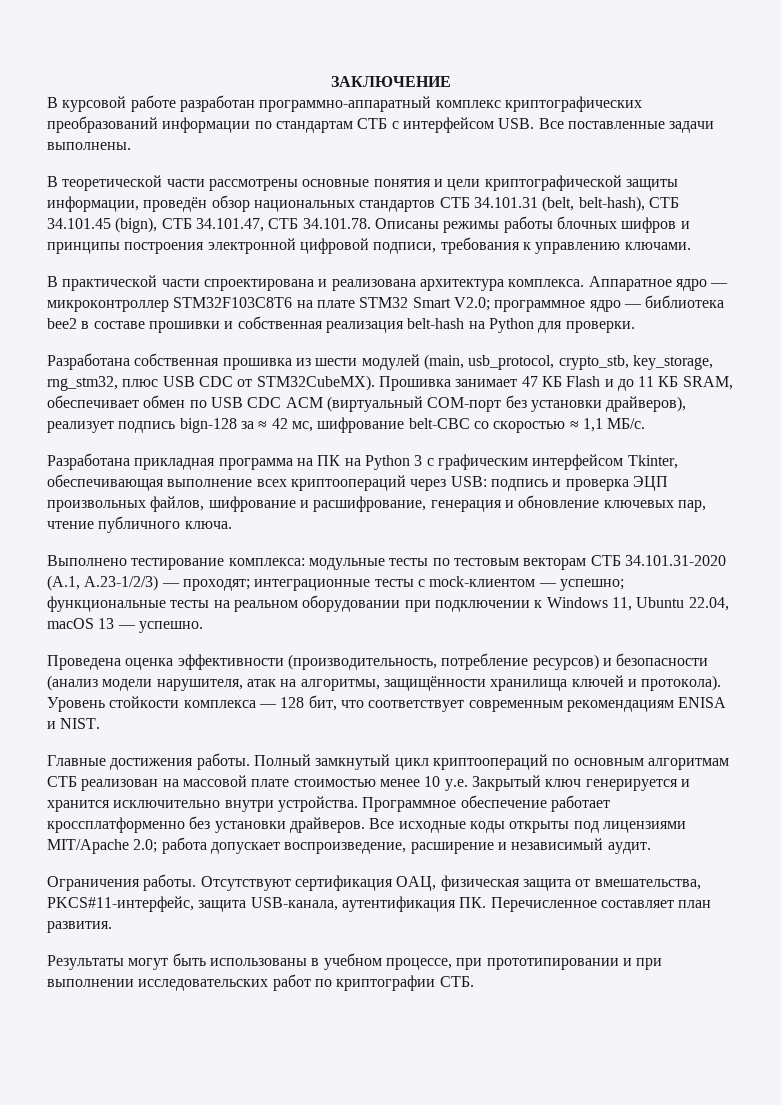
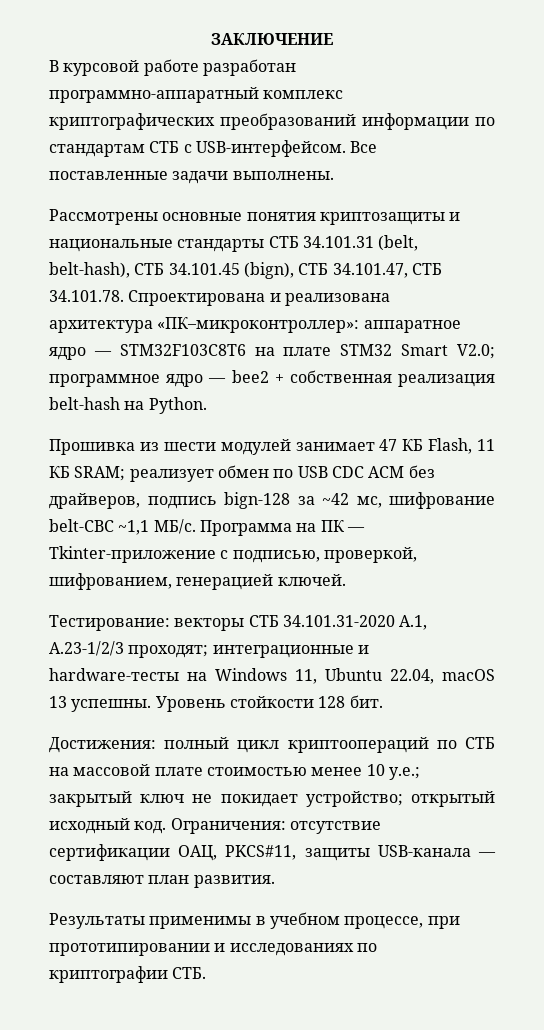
[402,117,535,133] интерфейсом USB. -> [195,140,346,157] USB-интерфейсом.
[47,175,678,191] [47,195,436,212] В теоретической части рассмотрены основные понятия и цели криптографической защиты информации, проведён обзор национальных стандартов -> [49,209,461,225] [49,239,265,252] Рассмотрены основные понятия криптозащиты и национальные стандарты
[374,216,690,233] [47,237,691,254] [47,275,314,291] Описаны режимы работы блочных шифров и принципы построения электронной цифровой подписи, требования к управлению ключами. // В практической части спроектирована -> [128,290,266,306] Спроектирована
[508,276,729,291] [47,300,169,312] комплекса. Аппаратное ядро — микроконтроллер -> [157,317,461,333] [49,347,112,360] «ПК–микроконтроллер»: аппаратное ядро —
[645,295,725,308] [47,316,635,333] [47,353,713,370] [47,375,733,391] [47,395,139,408] библиотека bee2 в составе прошивки и собственная реализация belt-hash на Python для проверки. // Разработана собственная прошивка из шести модулей (main, usb_protocol, crypto_stb, key_storage, rng_stm32, плюс USB CDC от STM32CubeMX). Прошивка занимает 47 КБ Flash и до 11 КБ SRAM, обеспечивает -> [231,370,496,387] [49,397,207,414] [49,438,495,455] [49,466,214,482] bee2 + собственная реализация belt-hash на Python. // Прошивка из шести модулей занимает 47 КБ Flash, 11 КБ SRAM; реализует
[326,395,687,412] [47,421,114,433] (виртуальный COM-порт без установки драйверов), реализует -> [408,465,435,478] [49,493,140,509] без драйверов,
[258,418,288,429] ≈ 42 -> [322,493,349,505] ~42
[473,418,646,433] [47,453,678,470] [47,474,668,491] [47,495,706,512] [47,516,232,533] [47,555,726,570] [47,575,624,591] [47,595,543,612] со скоростью ≈ 1,1 МБ/с. // Разработана прикладная программа на ПК на Python 3 с графическим интерфейсом Tkinter, обеспечивающая выполнение всех криптоопераций через USB: подпись и проверка ЭЦП произвольных файлов, шифрование и расшифрование, генерация и обновление ключевых пар, чтение публичного ключа. // Выполнено тестирование комплекса: модульные тесты по тестовым векторам СТБ 34.101.31-2020 (А.1, А.23-1/2/3) — проходят; интеграционные тесты с mock-клиентом — успешно; функциональные тесты на реальном оборудовании при подключении к -> [118,519,365,536] [49,546,417,563] [49,573,346,590] [49,615,428,631] [49,641,369,658] [49,668,207,681] ~1,1 МБ/с. Программа на ПК — Tkinter-приложение с подписью, проверкой, шифрованием, генерацией ключей. // Тестирование: векторы СТБ 34.101.31-2020 А.1, А.23-1/2/3 проходят; интеграционные и hardware-тесты на
[117,621,203,633] [47,653,709,670] [47,675,722,691] [47,695,727,712] [47,718,101,729] [47,753,729,770] [47,776,159,791] — успешно. // Проведена оценка эффективности (производительность, потребление ресурсов) и безопасности (анализ модели нарушителя, атак на алгоритмы, защищённости хранилища ключей и протокола). Уровень стойкости комплекса — 128 бит, что соответствует современным рекомендациям ENISA и NIST. // Главные достижения работы. Полный замкнутый цикл криптоопераций по основным алгоритмам СТБ реализован -> [71,695,383,712] [49,737,495,753] успешны. Уровень стойкости 128 бит. // Достижения: полный цикл криптоопераций по СТБ
[444,775,690,791] [47,795,610,812] [47,816,686,833] [47,837,651,854] [47,874,701,891] [47,896,674,912] у.е. Закрытый ключ генерируется и хранится исключительно внутри устройства. Программное обеспечение работает кроссплатформенно без установки драйверов. Все исходные коды открыты под лицензиями MIT/Apache 2.0; работа допускает воспроизведение, расширение и независимый аудит. // Ограничения работы. Отсутствуют сертификация ОАЦ, физическая защита от вмешательства, PKCS#11-интерфейс, защита USB-канала, аутентификация ПК. Перечисленное составляет -> [388,767,420,780] [49,791,495,807] [49,818,381,834] [49,844,496,861] [49,875,144,884] у.е.; закрытый ключ не покидает устройство; открытый исходный код. Ограничения: отсутствие сертификации ОАЦ, PKCS#11, защиты USB-канала — составляют
[128,953,307,970] могут быть использованы -> [149,916,252,929] применимы
[636,958,663,970] [47,974,311,991] при выполнении исследовательских работ -> [229,943,354,956] исследованиях

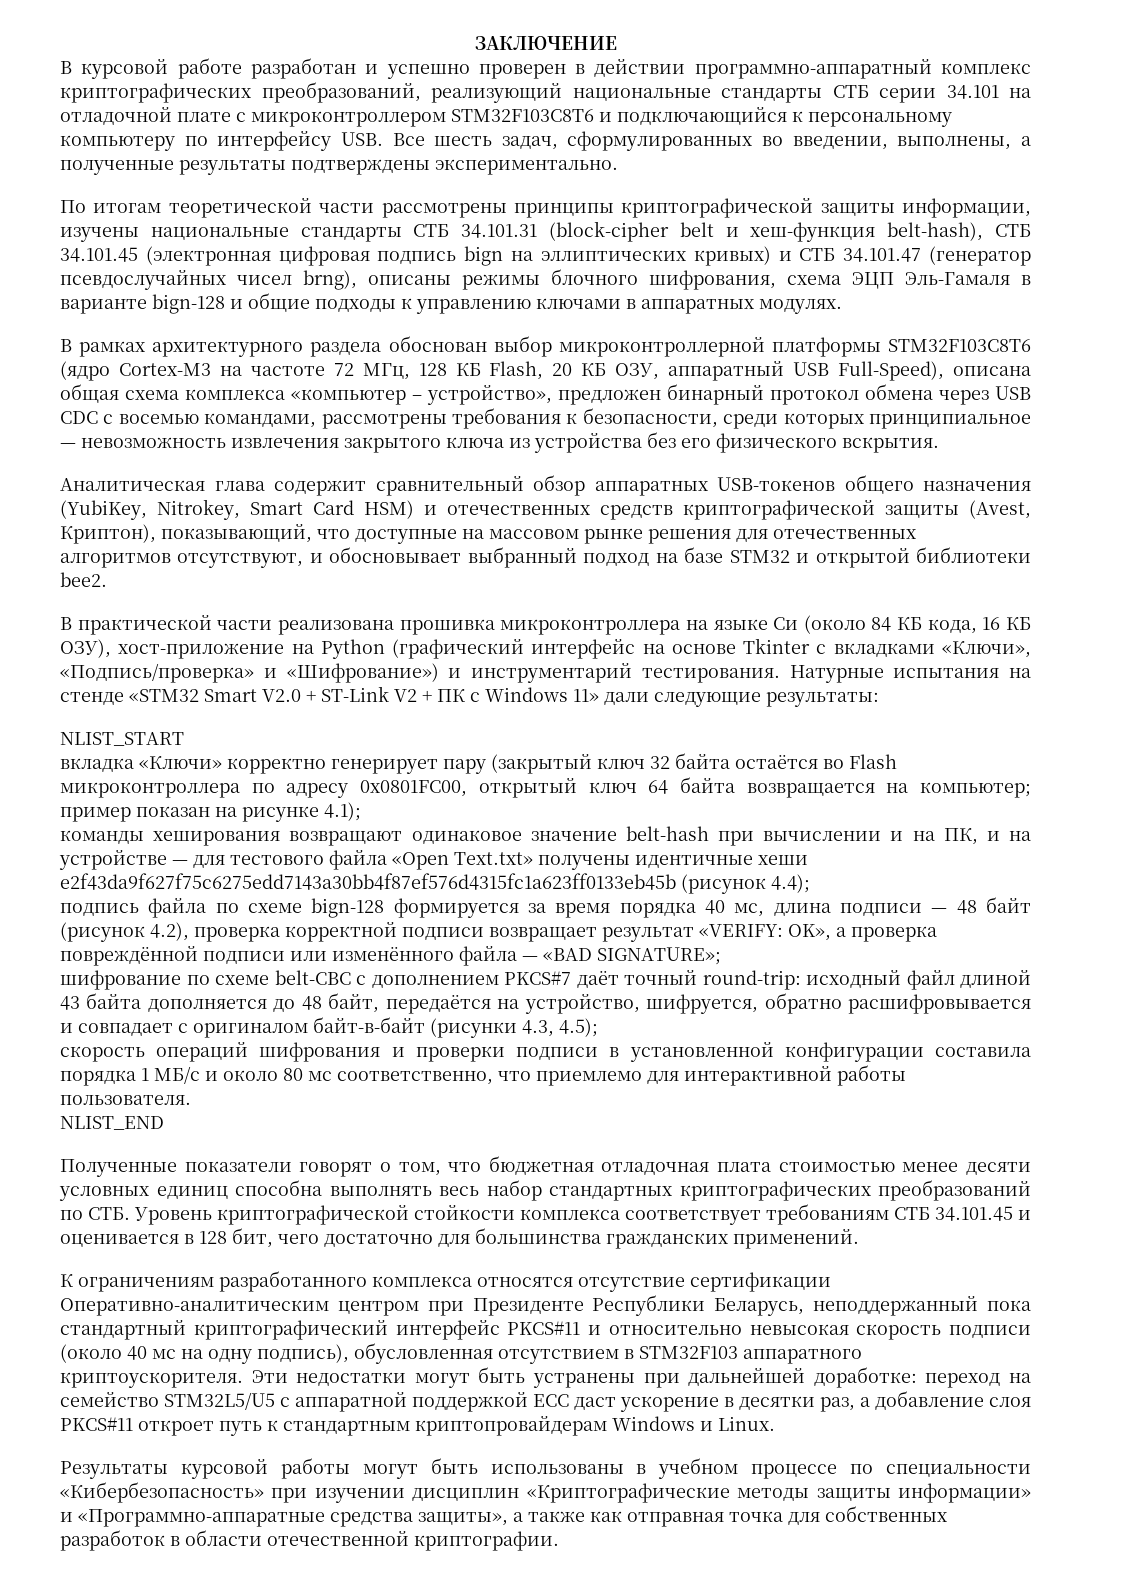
[49,87,344,103] [49,113,495,130] [49,140,378,157] [49,171,334,184] [49,209,461,225] [49,235,419,252] [49,262,442,279] [49,290,390,306] [49,317,461,333] [49,344,495,360] [49,370,496,387] [49,397,207,414] [49,438,495,455] [49,465,435,482] [49,492,495,509] [49,519,365,536] [49,546,417,563] [49,573,346,590] [49,615,428,631] [49,641,369,658] [49,668,495,684] [49,695,383,712] [49,737,495,753] [49,764,420,780] [49,791,495,807] [49,818,381,834] [49,844,496,861] [49,875,275,888] [49,912,460,929] [49,943,377,956] [49,966,207,983] программно-аппаратный комплекс криптографических преобразований информации по стандартам СТБ с USB-интерфейсом. Все поставленные задачи выполнены. // Рассмотрены основные понятия криптозащиты и национальные стандарты СТБ 34.101.31 (belt, belt-hash), СТБ 34.101.45 (bign), СТБ 34.101.47, СТБ 34.101.78. Спроектирована и реализована архитектура «ПК–микроконтроллер»: аппаратное ядро — STM32F103C8T6 на плате STM32 Smart V2.0; программное ядро — bee2 + собственная реализация belt-hash на Python. // Прошивка из шести модулей занимает 47 КБ Flash, 11 КБ SRAM; реализует обмен по USB CDC ACM без драйверов, подпись bign-128 за ~42 мс, шифрование belt-CBC ~1,1 МБ/с. Программа на ПК — Tkinter-приложение с подписью, проверкой, шифрованием, генерацией ключей. // Тестирование: векторы СТБ 34.101.31-2020 А.1, А.23-1/2/3 проходят; интеграционные и hardware-тесты на Windows 11, Ubuntu 22.04, macOS 13 успешны. Уровень стойкости 128 бит. // Достижения: полный цикл криптоопераций по СТБ на массовой плате стоимостью менее 10 у.е.; закрытый ключ не покидает устройство; открытый исходный код. Ограничения: отсутствие сертификации ОАЦ, PKCS#11, защиты USB-канала — составляют план развития. // Результаты применимы в учебном процессе, при прототипировании и исследованиях по криптографии СТБ. -> [365,59,1031,79] [60,82,1031,103] [60,107,952,127] [60,131,1031,151] [60,159,618,175] [60,198,1031,218] [60,221,1031,242] [60,246,1032,266] [60,269,1031,290] [60,293,842,314] [60,336,1031,357] [60,361,1031,381] [60,384,1031,405] [60,408,1031,429] [60,432,939,453] [60,475,1031,496] [60,499,1031,520] [60,524,916,544] [60,547,1032,568] [60,572,107,587] [60,615,1031,635] [60,638,1031,659] [60,663,1031,683] [60,686,879,707] [60,732,184,746] [60,753,897,774] [60,777,1032,798] [60,802,361,822] [60,826,1031,846] [59,850,808,870] [60,873,810,894] [60,897,1032,918] [60,922,937,942] [60,946,721,966] [60,970,1031,990] [60,993,1031,1014] [60,1017,598,1038] [60,1042,1031,1062] [60,1065,906,1086] [60,1095,191,1105] [60,1116,164,1130] [60,1156,1031,1177] [59,1180,1031,1201] [60,1204,1031,1225] [60,1228,859,1249] [60,1271,831,1292] [60,1295,1031,1316] [60,1320,1031,1340] [60,1343,862,1364] [60,1367,1031,1388] [60,1391,1031,1412] [60,1416,775,1436] [60,1458,1031,1479] [60,1482,1031,1503] [60,1506,947,1527] [60,1530,559,1551] и успешно проверен в действии программно-аппаратный комплекс криптографических преобразований, реализующий национальные стандарты СТБ серии 34.101 на отладочной плате с микроконтроллером STM32F103C8T6 и подключающийся к персональному компьютеру по интерфейсу USB. Все шесть задач, сформулированных во введении, выполнены, а полученные результаты подтверждены экспериментально. // По итогам теоретической части рассмотрены принципы криптографической защиты информации, изучены национальные стандарты СТБ 34.101.31 (block-cipher belt и хеш-функция belt-hash), СТБ 34.101.45 (электронная цифровая подпись bign на эллиптических кривых) и СТБ 34.101.47 (генератор псевдослучайных чисел brng), описаны режимы блочного шифрования, схема ЭЦП Эль-Гамаля в варианте bign-128 и общие подходы к управлению ключами в аппаратных модулях. // В рамках архитектурного раздела обоснован выбор микроконтроллерной платформы STM32F103C8T6 (ядро Cortex-M3 на частоте 72 МГц, 128 КБ Flash, 20 КБ ОЗУ, аппаратный USB Full-Speed), описана общая схема комплекса «компьютер – устройство», предложен бинарный протокол обмена через USB CDC с восемью командами, рассмотрены требования к безопасности, среди которых принципиальное — невозможность извлечения закрытого ключа из устройства без его физического вскрытия. // Аналитическая глава содержит сравнительный обзор аппаратных USB-токенов общего назначения (YubiKey, Nitrokey, Smart Card HSM) и отечественных средств криптографической защиты (Avest, Криптон), показывающий, что доступные на массовом рынке решения для отечественных алгоритмов отсутствуют, и обосновывает выбранный подход на базе STM32 и открытой библиотеки bee2. // В практической части реализована прошивка микроконтроллера на языке Си (около 84 КБ кода, 16 КБ ОЗУ), хост-приложение на Python (графический интерфейс на основе Tkinter с вкладками «Ключи», «Подпись/проверка» и «Шифрование») и инструментарий тестирования. Натурные испытания на стенде «STM32 Smart V2.0 + ST-Link V2 + ПК с Windows 11» дали следующие результаты: // NLIST_START // вкладка «Ключи» корректно генерирует пару (закрытый ключ 32 байта остаётся во Flash микроконтроллера по адресу 0x0801FC00, открытый ключ 64 байта возвращается на компьютер; пример показан на рисунке 4.1); // команды хеширования возвращают одинаковое значение belt-hash при вычислении и на ПК, и на устройстве — для тестового файла «Open Text.txt» получены идентичные хеши e2f43da9f627f75c6275edd7143a30bb4f87ef576d4315fc1a623ff0133eb45b (рисунок 4.4); // подпись файла по схеме bign-128 формируется за время порядка 40 мс, длина подписи — 48 байт (рисунок 4.2), проверка корректной подписи возвращает результат «VERIFY: OK», а проверка повреждённой подписи или изменённого файла — «BAD SIGNATURE»; // шифрование по схеме belt-CBC с дополнением PKCS#7 даёт точный round-trip: исходный файл длиной 43 байта дополняется до 48 байт, передаётся на устройство, шифруется, обратно расшифровывается и совпадает с оригиналом байт-в-байт (рисунки 4.3, 4.5); // скорость операций шифрования и проверки подписи в установленной конфигурации составила порядка 1 МБ/с и около 80 мс соответственно, что приемлемо для интерактивной работы пользователя. // NLIST_END // Полученные показатели говорят о том, что бюджетная отладочная плата стоимостью менее десяти условных единиц способна выполнять весь набор стандартных криптографических преобразований по СТБ. Уровень криптографической стойкости комплекса соответствует требованиям СТБ 34.101.45 и оценивается в 128 бит, чего достаточно для большинства гражданских применений. // К ограничениям разработанного комплекса относятся отсутствие сертификации Оперативно-аналитическим центром при Президенте Республики Беларусь, неподдержанный пока стандартный криптографический интерфейс PKCS#11 и относительно невысокая скорость подписи (около 40 мс на одну подпись), обусловленная отсутствием в STM32F103 аппаратного криптоускорителя. Эти недостатки могут быть устранены при дальнейшей доработке: переход на семейство STM32L5/U5 с аппаратной поддержкой ECC даст ускорение в десятки раз, а добавление слоя PKCS#11 откроет путь к стандартным криптопровайдерам Windows и Linux. // Результаты курсовой работы могут быть использованы в учебном процессе по специальности «Кибербезопасность» при изучении дисциплин «Криптографические методы защиты информации» и «Программно-аппаратные средства защиты», а также как отправная точка для собственных разработок в области отечественной криптографии.

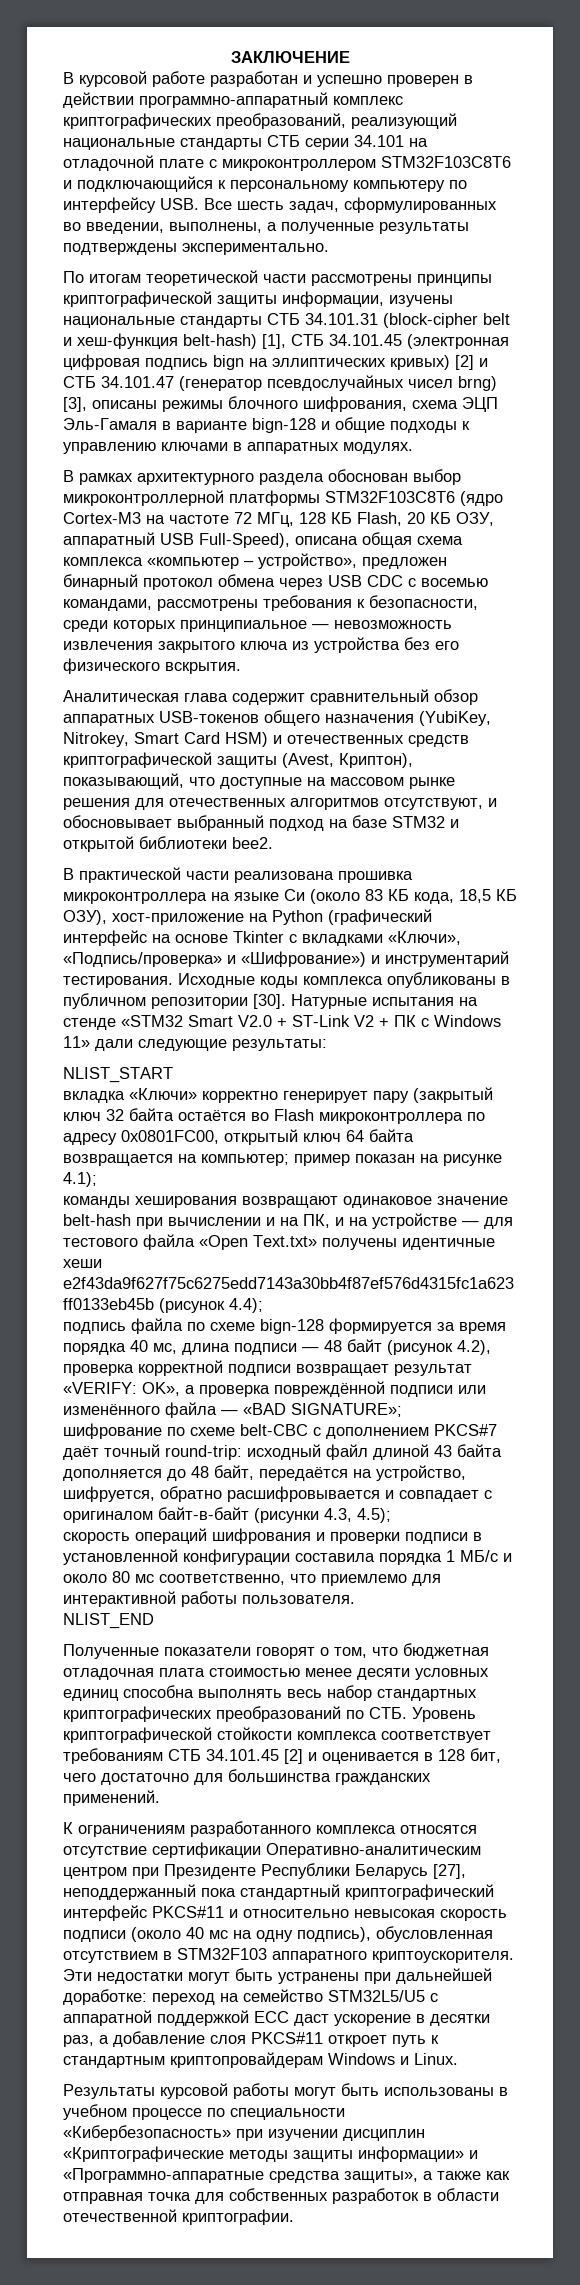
[887,222,984,241] belt-hash), -> [183,334,286,349] belt-hash) [1],
(771, 256) none -> [455,355,474,370] [2]
[303,270,357,290] brng), -> [458,376,497,391] [63,397,87,412] brng) [3],
[871,617,892,631] 84 -> [365,889,383,901] 83
[982,617,1001,630] 16 -> [459,889,491,903] 18,5
(780, 675) none -> [178,972,510,988] [63,993,286,1009] Исходные коды комплекса опубликованы в публичном репозитории [30].
(1013, 1213) none -> [284,1749,303,1764] [2]
[714,1298,805,1316] Беларусь, -> [355,1864,466,1879] Беларусь [27],

